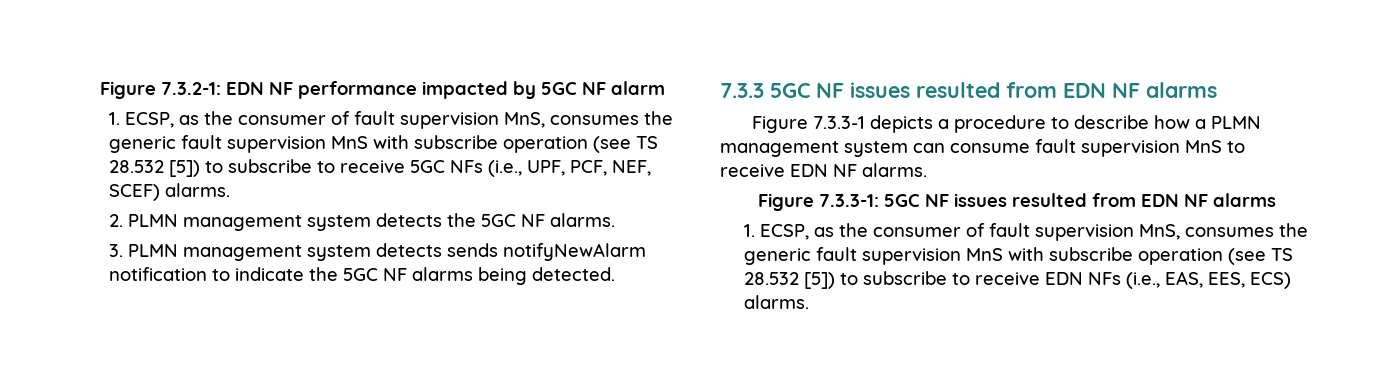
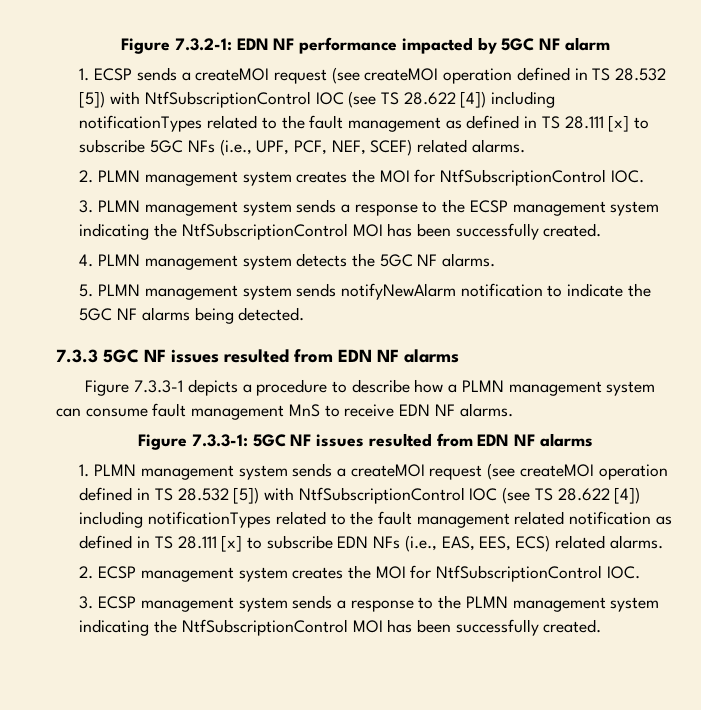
[124,111,673,129] [108,135,658,153] [108,159,405,177] ECSP, as the consumer of fault supervision MnS, consumes the generic fault supervision MnS with subscribe operation (see TS 28.532 [5]) to subscribe to receive -> [94,67,667,84] [79,91,556,108] [79,115,650,132] [79,139,146,153] ECSP sends a createMOI request (see createMOI operation defined in TS 28.532 [5]) with NtfSubscriptionControl IOC (see TS 28.622 [4]) including notificationTypes related to the fault management as defined in TS 28.111 [x] to subscribe
(160, 192) none -> [417,139,468,153] related
(371, 223) none -> [296,169,644,186] [79,199,660,216] [79,223,602,240] [79,254,292,270] creates the MOI for NtfSubscriptionControl IOC. // 3. PLMN management system sends a response to the ECSP management system indicating the NtfSubscriptionControl MOI has been successfully created. // 4. PLMN management system
[108,243,442,261] 3. PLMN management system detects -> [79,284,292,300] 5. PLMN management system
[1081,140,1180,157] supervision -> [191,405,285,420] management
[759,223,1308,241] [743,247,1293,265] [743,271,1040,289] ECSP, as the consumer of fault supervision MnS, consumes the generic fault supervision MnS with subscribe operation (see TS 28.532 [5]) to subscribe to receive -> [94,463,668,480] [79,487,641,504] [79,511,672,528] [79,535,333,552] PLMN management system sends a createMOI request (see createMOI operation defined in TS 28.532 [5]) with NtfSubscriptionControl IOC (see TS 28.622 [4]) including notificationTypes related to the fault management related notification as defined in TS 28.111 [x] to subscribe
[743,295,809,309] alarms. -> [554,535,663,549] [79,565,640,582] [79,595,660,612] [79,619,602,636] related alarms. // 2. ECSP management system creates the MOI for NtfSubscriptionControl IOC. // 3. ECSP management system sends a response to the PLMN management system indicating the NtfSubscriptionControl MOI has been successfully created.

